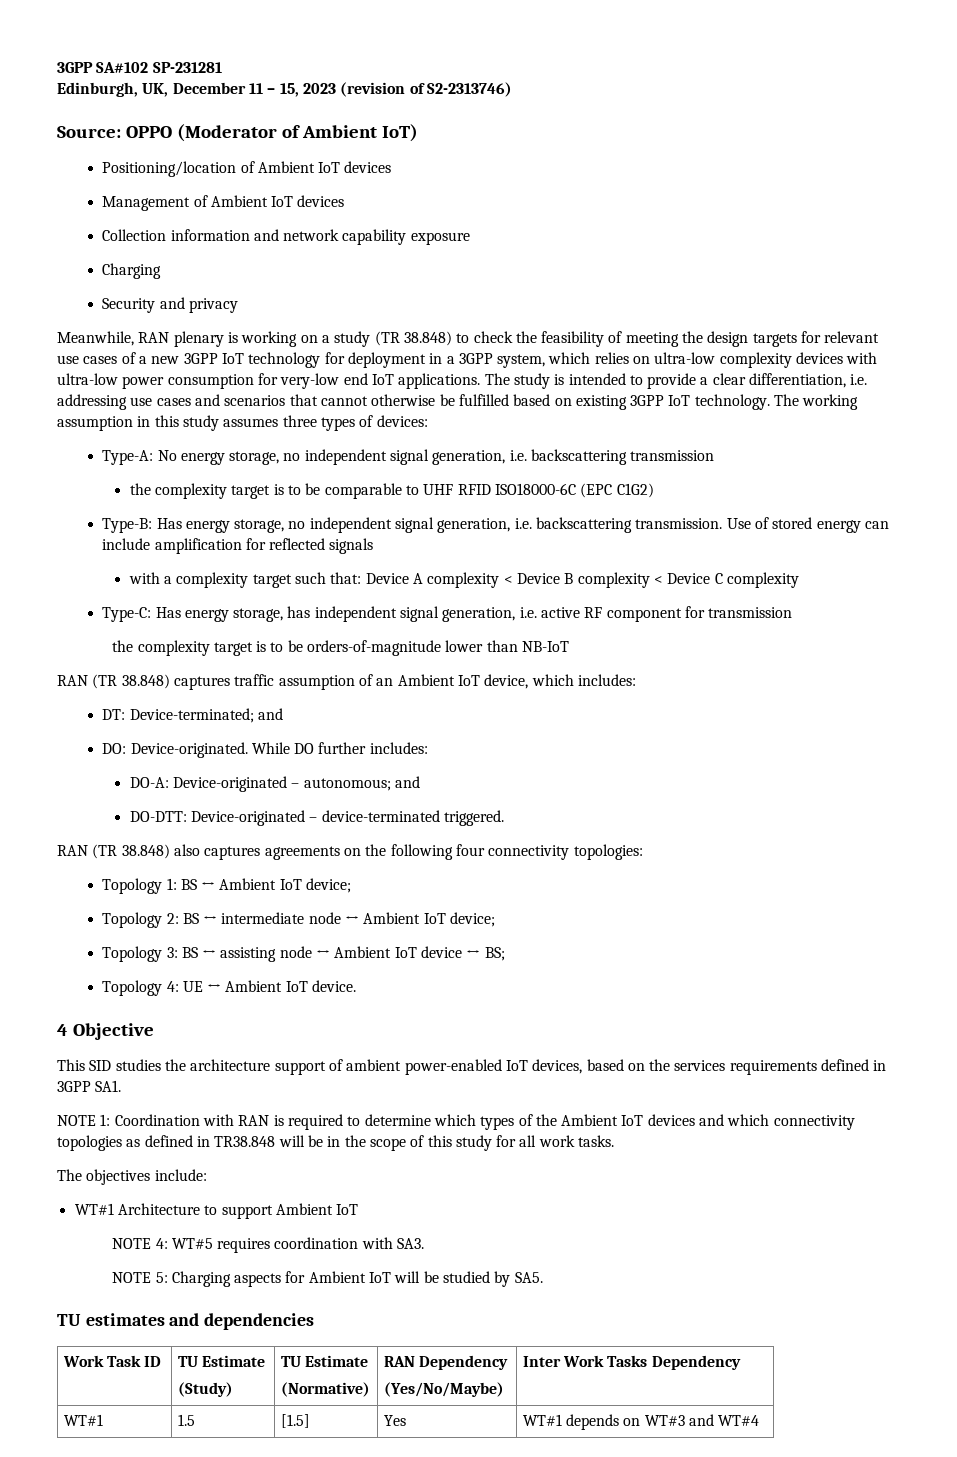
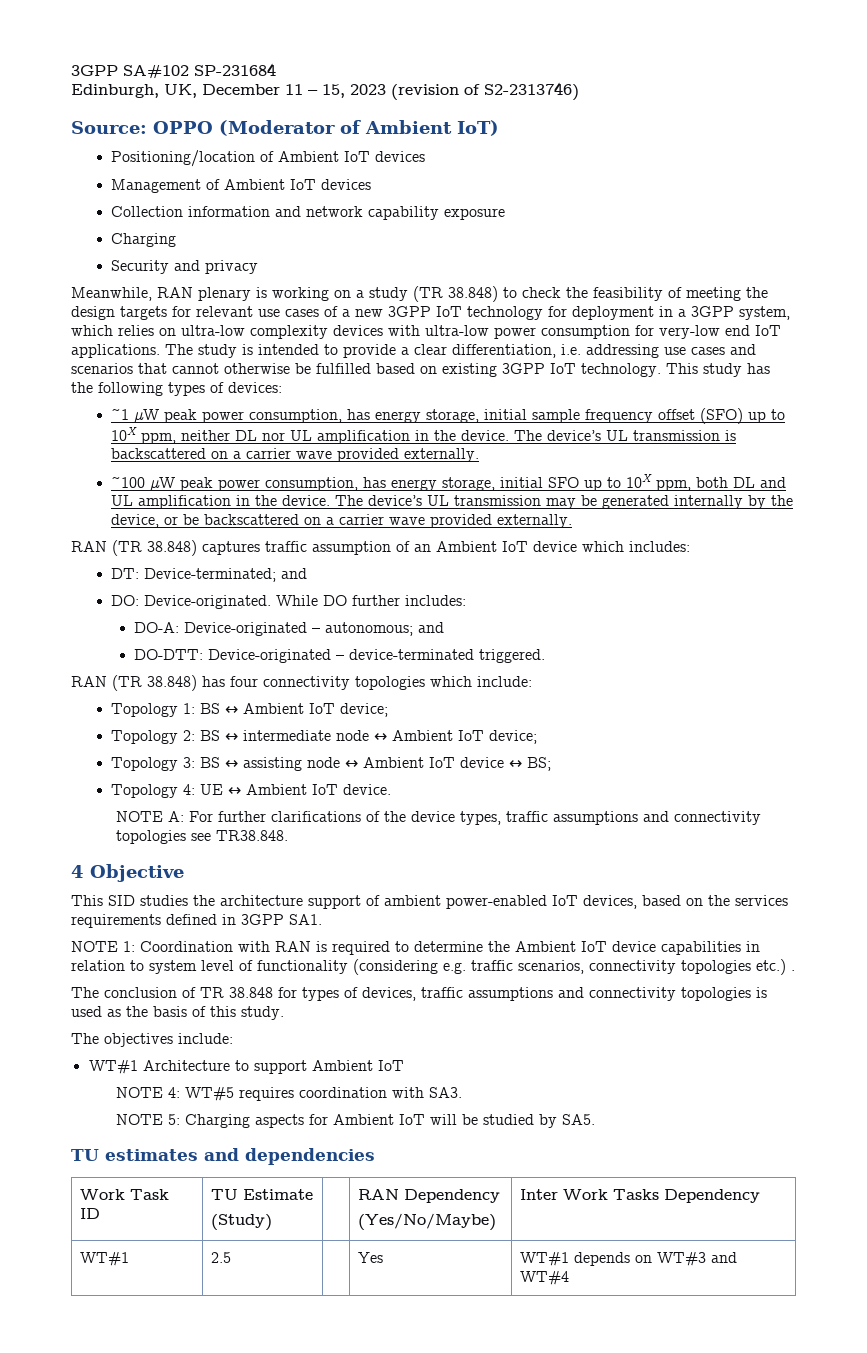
[152,62,222,73] SP-231281 -> [194,63,276,76] SP-231684
[774,394,859,410] [57,415,428,431] [102,449,715,465] [129,483,654,499] [102,517,889,533] [102,538,374,554] [128,572,799,588] [102,606,793,622] [112,640,570,656] The working assumption in this study assumes three types of devices: // Type-A: No energy storage, no independent signal generation, i.e. backscattering transmission // the complexity target is to be comparable to UHF RFID ISO18000-6C (EPC C1G2) // Type-B: Has energy storage, no independent signal generation, i.e. backscattering transmission. Use of stored energy can include amplification for reflected signals // with a complexity target such that: Device A complexity < Device B complexity < Device C complexity // Type-C: Has energy storage, has independent signal generation, i.e. active RF component for transmission // the complexity target is to be orders-of-magnitude lower than NB-IoT -> [666,363,770,377] [71,382,282,396] [111,408,786,424] [111,426,737,444] [111,448,480,462] [111,473,787,491] [111,495,794,509] [111,514,573,528] This study has the following types of devices: // ~1 µW peak power consumption, has energy storage, initial sample frequency offset (SFO) up to 10X ppm, neither DL nor UL amplification in the device. The device’s UL transmission is backscattered on a carrier wave provided externally. // ~100 µW peak power consumption, has energy storage, initial SFO up to 10X ppm, both DL and UL amplification in the device. The device’s UL transmission may be generated internally by the device, or be backscattered on a carrier wave provided externally.
[484,674,529,689] device, -> [533,541,577,552] device
[173,844,643,860] also captures agreements on the following four connectivity topologies: -> [202,676,532,690] has four connectivity topologies which include:
(357, 986) none -> [116,811,762,825] [116,830,289,844] // NOTE A: For further clarifications of the device types, traffic assumptions and connectivity topologies see TR38.848.
[433,1114,855,1130] [57,1135,615,1151] which types of the Ambient IoT devices and which connectivity topologies as defined in TR38.848 will be in the scope of this study for all work tasks. -> [488,941,760,955] [71,959,795,975] [71,987,767,1001] [71,1006,284,1020] the Ambient IoT device capabilities in relation to system level of functionality (considering e.g. traffic scenarios, connectivity topologies etc.) . // The conclusion of TR 38.848 for types of devices, traffic assumptions and connectivity topologies is used as the basis of this study.
[280,1355,368,1367] [280,1382,370,1397] TU Estimate // (Normative) -> (273, 1222) none
[177,1414,195,1426] [280,1414,310,1428] 1.5 | [1.5] -> [211,1252,232,1263] 2.5 |

